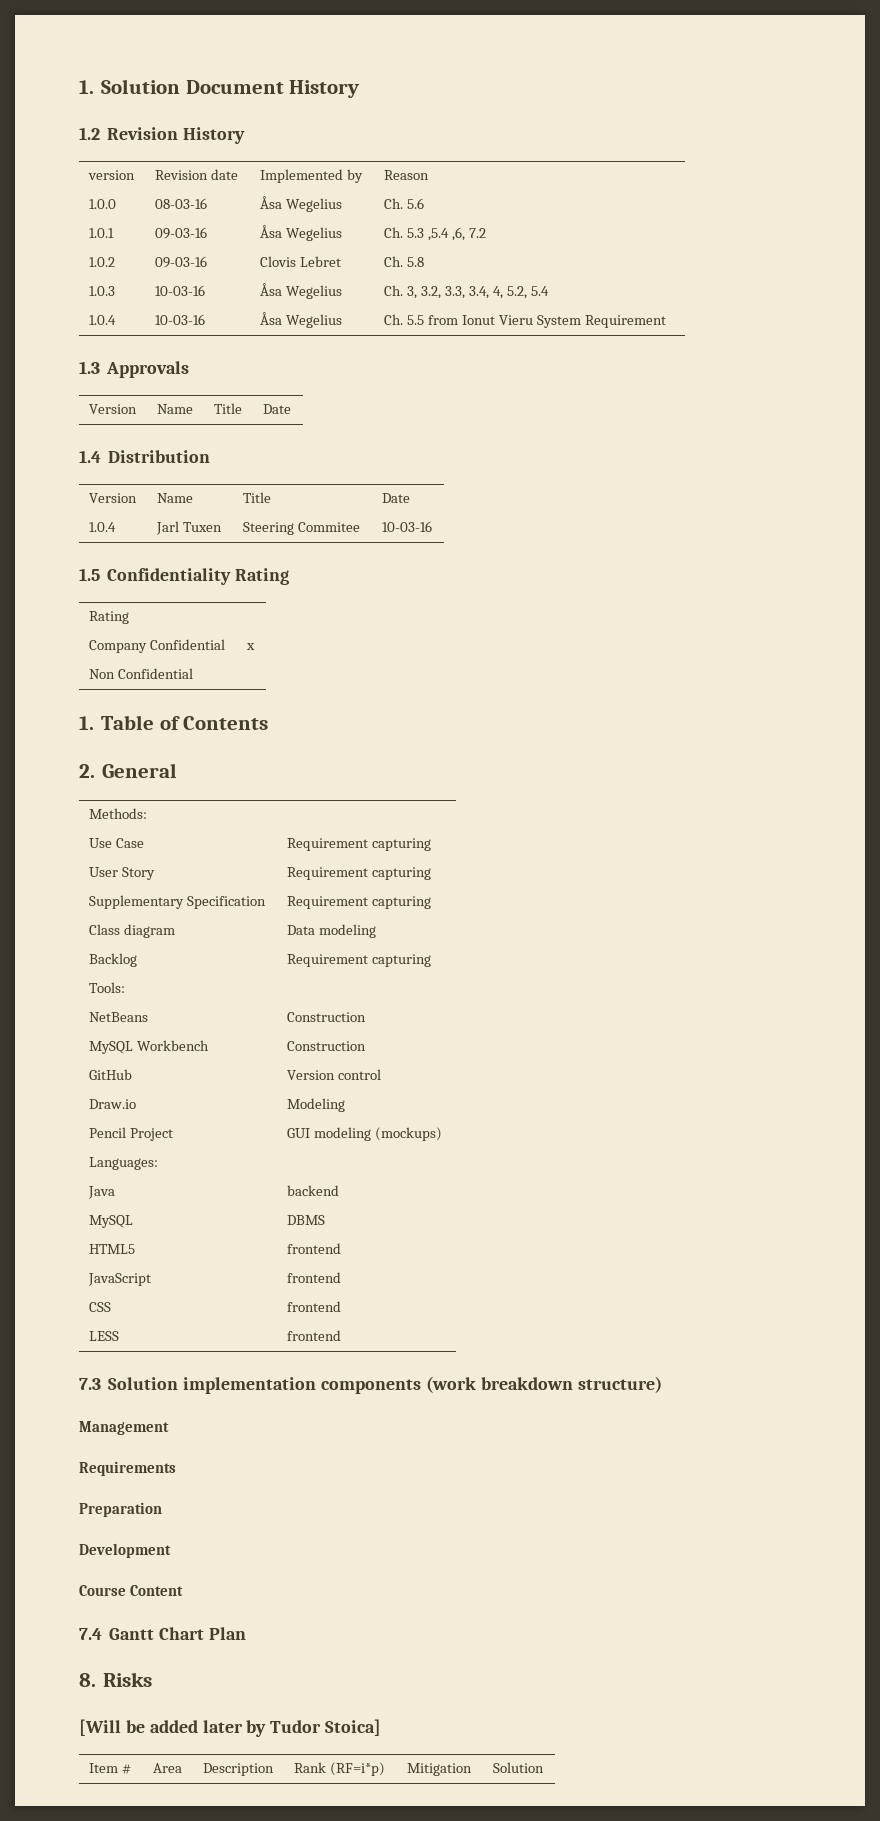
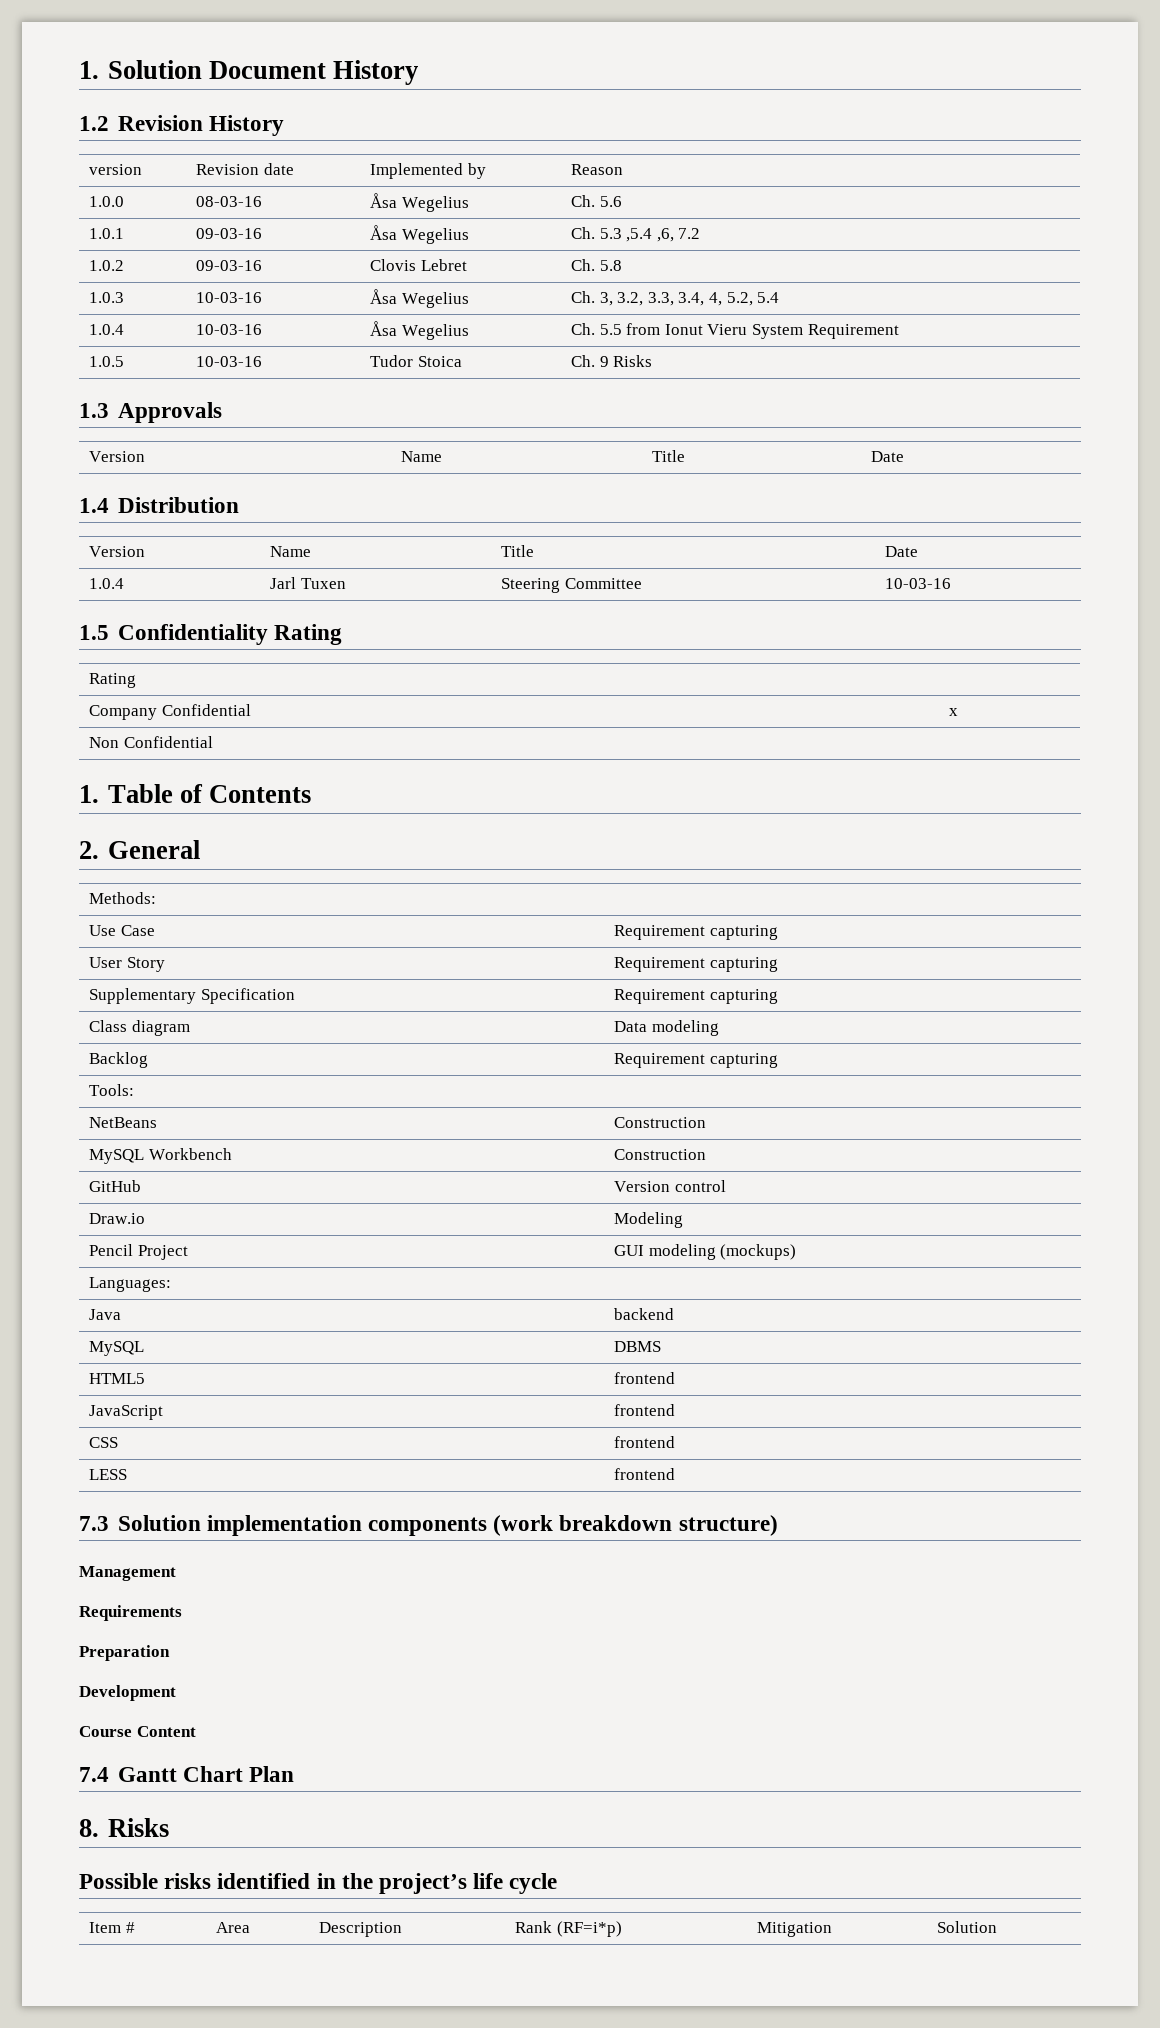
(666, 321) none -> [88,356,124,367] [195,356,262,367] [369,355,462,367] [570,355,653,367] // 1.0.5 | 10-03-16 | Tudor Stoica | Ch. 9 Risks
[298,522,361,532] Commitee -> [564,578,642,589] Committee
[79,1719,382,1737] [Will be added later by Tudor Stoica] -> [79,1873,558,1894] Possible risks identified in the project’s life cycle

